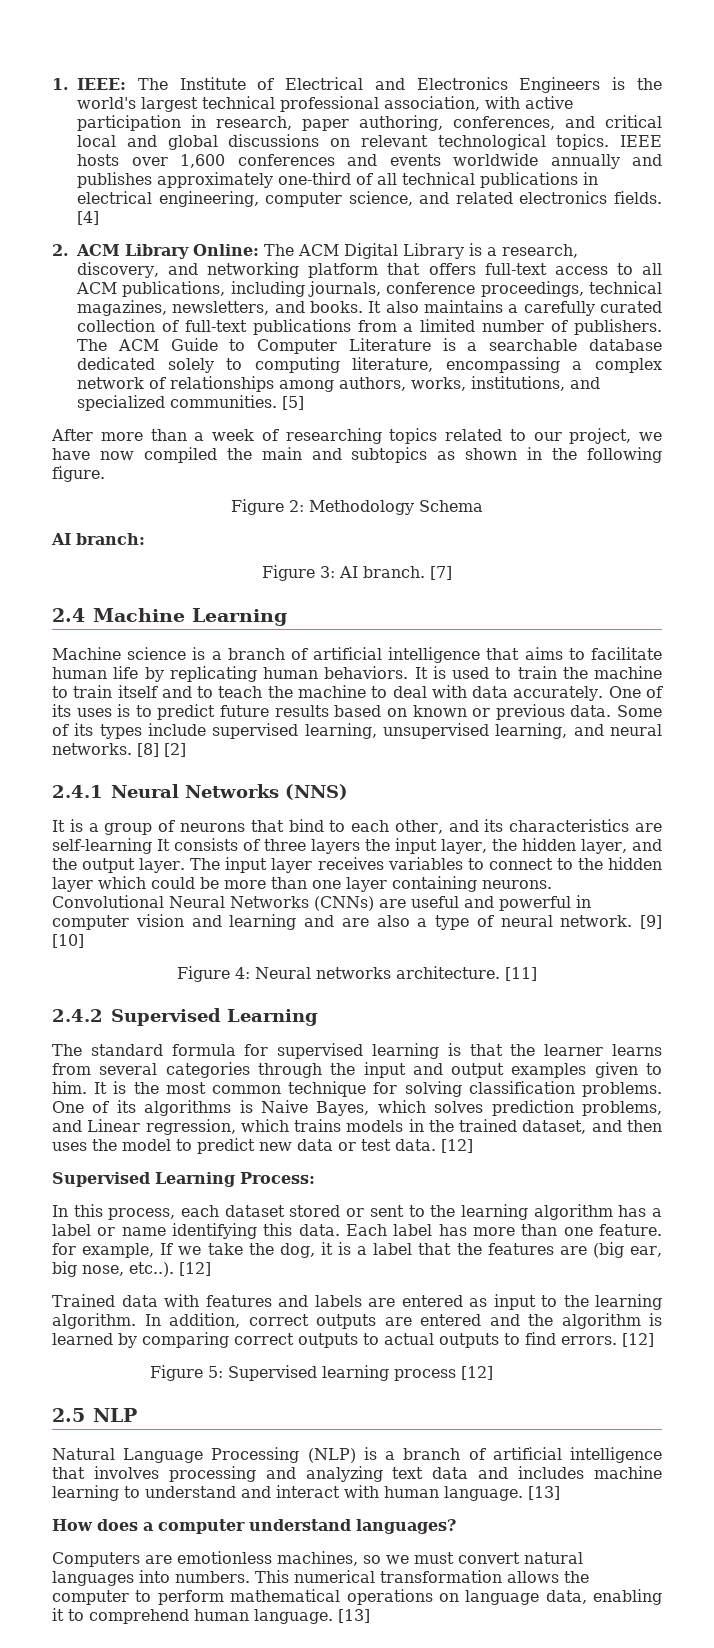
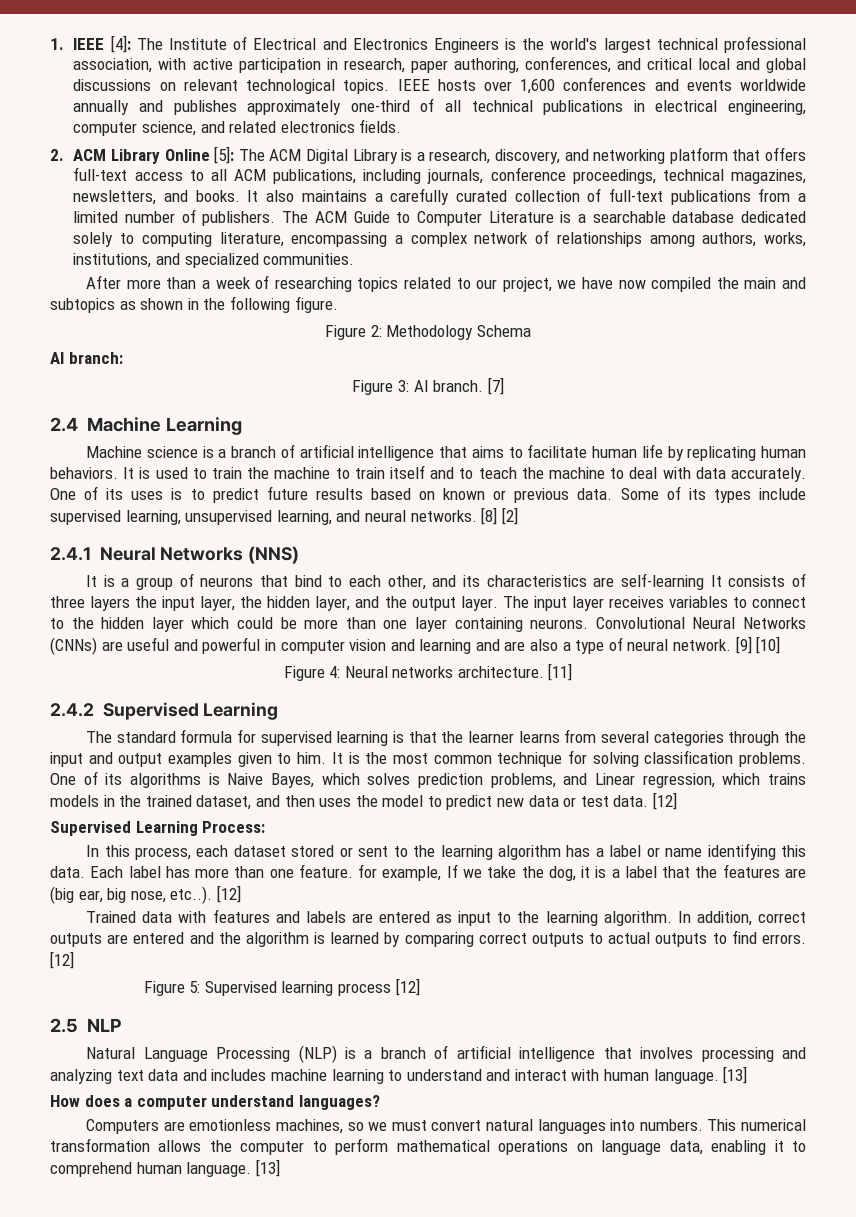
[77,78,126,90] IEEE: -> [73,35,131,53] IEEE [4]:
[77,211,99,225] [4] -> (402, 126) none
[193,244,259,256] Online: -> [164,146,235,164] Online [5]:
[282,396,304,410] [5] -> (355, 259) none

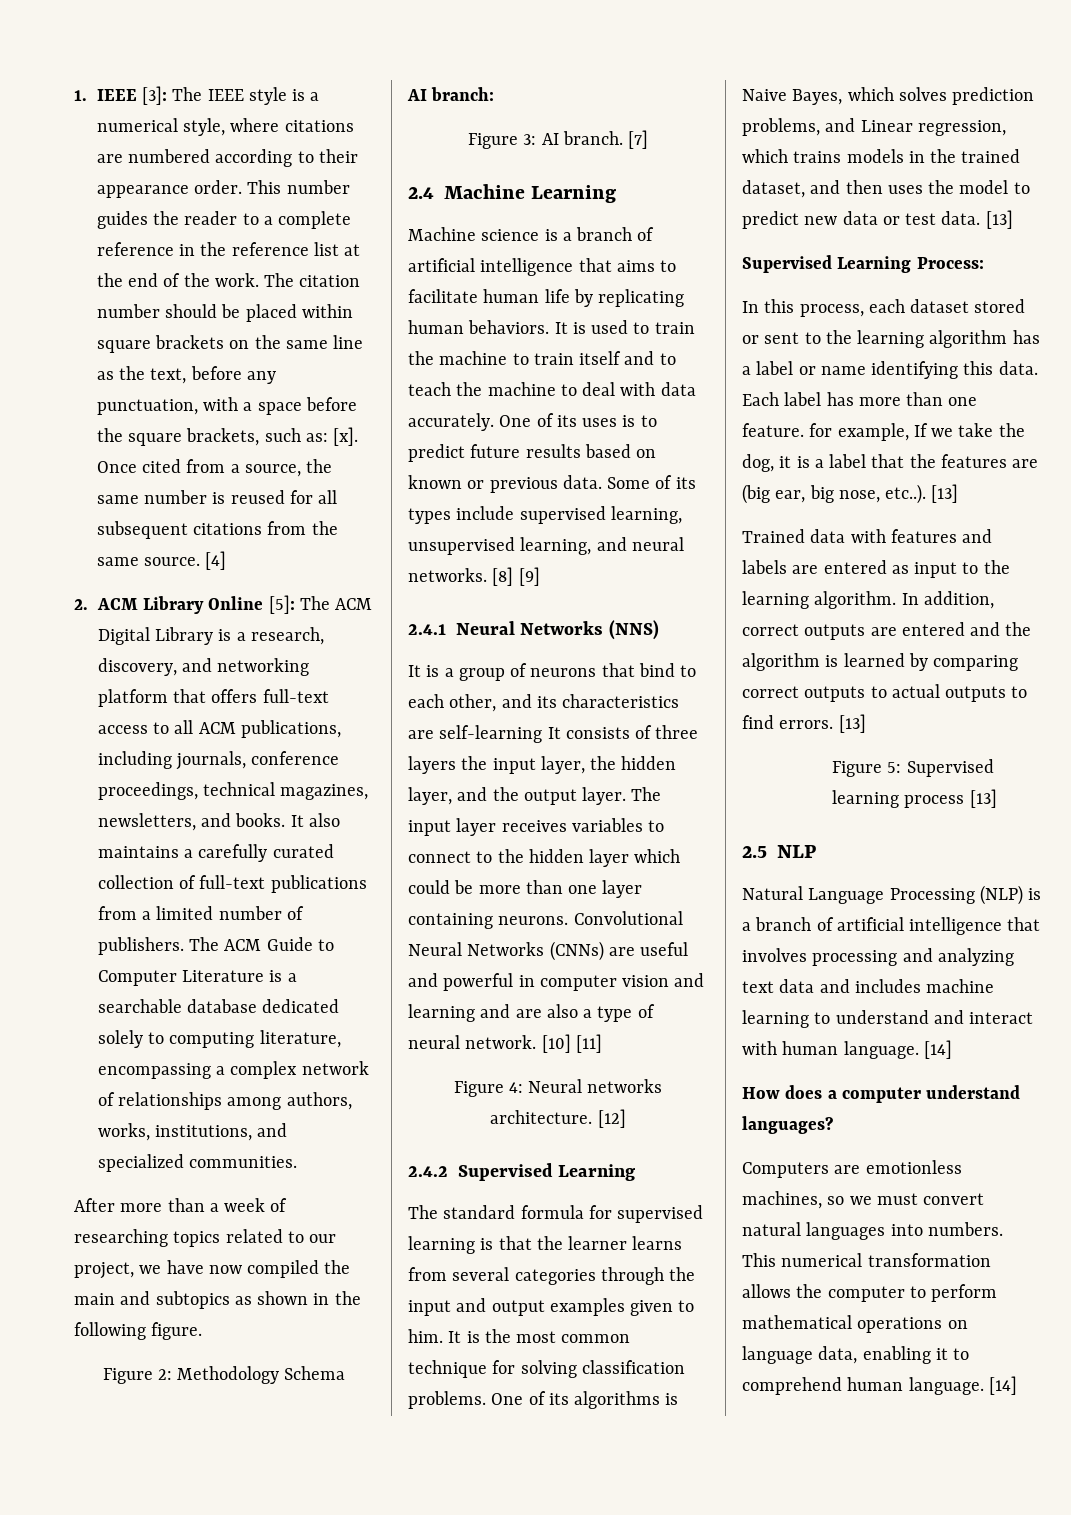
[110,35,807,53] [73,56,806,73] [73,77,807,94] [73,98,806,115] [73,119,402,136] [4]: The Institute of Electrical and Electronics Engineers is the world's largest technical professional association, with active participation in research, paper authoring, conferences, and critical local and global discussions on relevant technological topics. IEEE hosts over 1,600 conferences and events worldwide annually and publishes approximately one-third of all technical publications in electrical engineering, computer science, and related electronics fields. -> [142,86,320,105] [96,118,354,136] [96,149,358,167] [96,180,350,198] [96,211,352,229] [96,242,361,256] [96,273,361,287] [96,304,353,322] [96,335,364,353] [96,366,276,384] [96,397,357,415] [96,427,359,446] [96,459,333,477] [96,490,338,504] [96,521,338,539] [96,551,227,570] [3]: The IEEE style is a numerical style, where citations are numbered according to their appearance order. This number guides the reader to a complete reference in the reference list at the end of the work. The citation number should be placed within square brackets on the same line as the text, before any punctuation, with a space before the square brackets, such as: [x]. Once cited from a source, the same number is reused for all subsequent citations from the same source. [4]
[501,507,518,525] [2] -> [518,567,540,586] [9]
[735,636,752,654] [9] -> (537, 1042) none
(781, 645) none -> [575,1034,602,1053] [11]
[548,663,573,681] [11] -> [597,1109,626,1128] [12]
[653,792,678,810] [12] -> [985,210,1013,229] [13]
[216,885,241,903] [12] -> [931,484,959,503] [13]
[50,951,74,969] [12] -> [838,714,866,733] [13]
[395,978,420,996] [12] -> [969,789,997,808] [13]
[723,1066,748,1084] [13] -> [923,1040,952,1059] [14]
[255,1159,280,1177] [13] -> [988,1376,1017,1395] [14]

